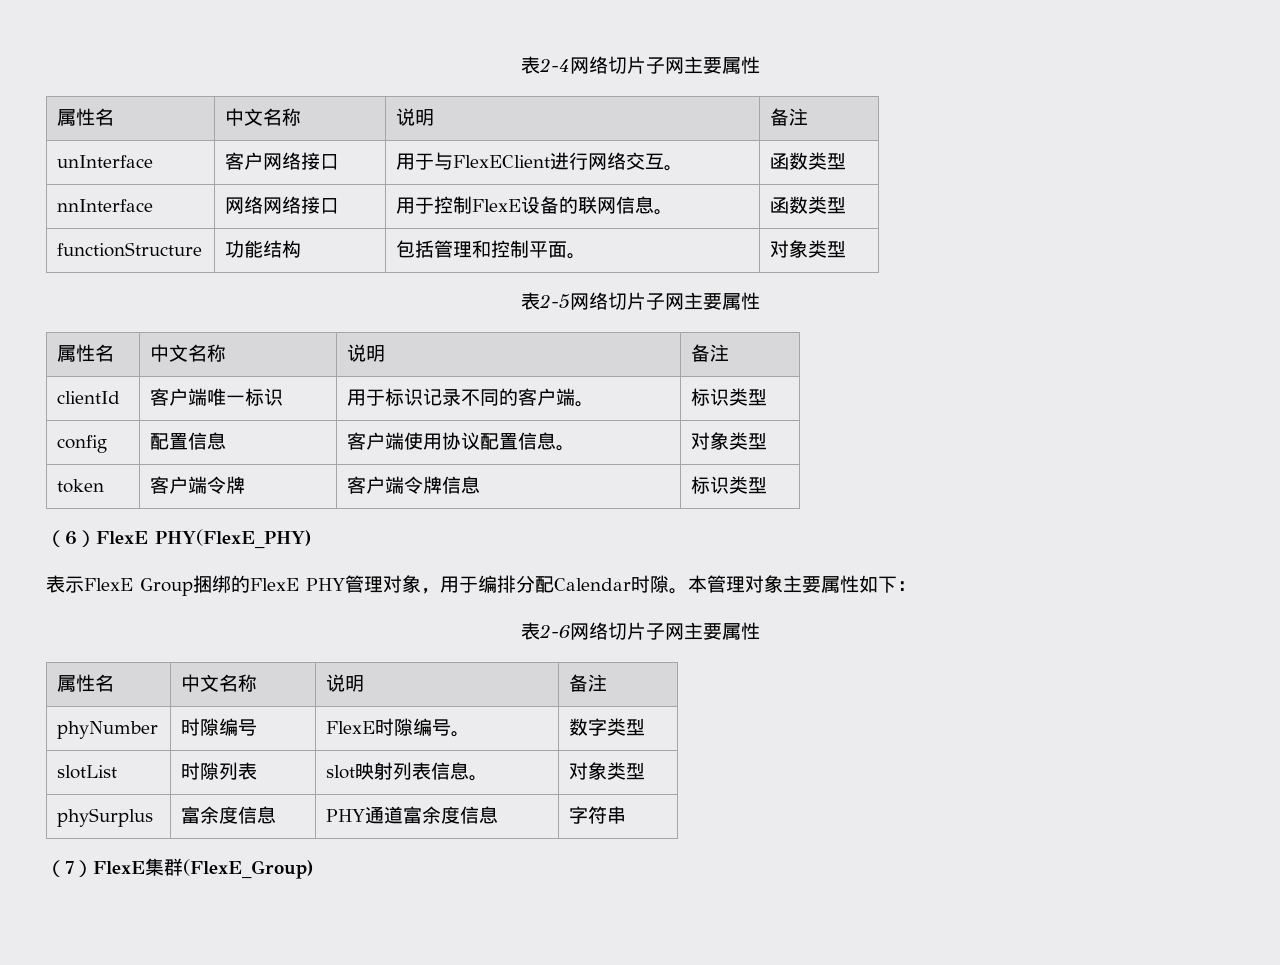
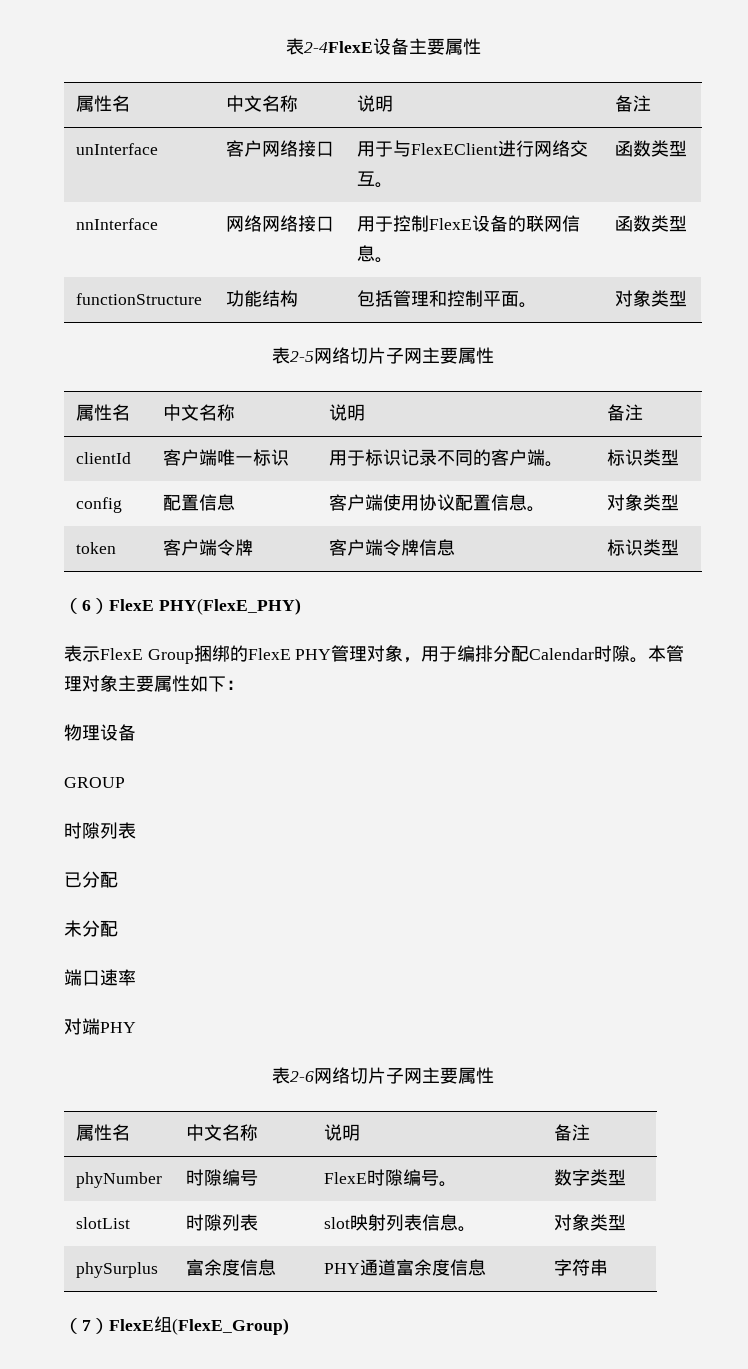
[520,56,684,74] 表2-4网络切片子网 -> [285,38,409,55] 表2-4FlexE设备
(916, 586) none -> [64,724,136,741] [64,777,125,788] [64,822,136,839] [64,871,118,888] [64,920,118,937] [64,969,136,986] [64,1018,136,1035] // 物理设备 // GROUP // 时隙列表 // 已分配 // 未分配 // 端口速率 // 对端PHY
[145,858,183,876] 集群 -> [154,1316,172,1332] 组

